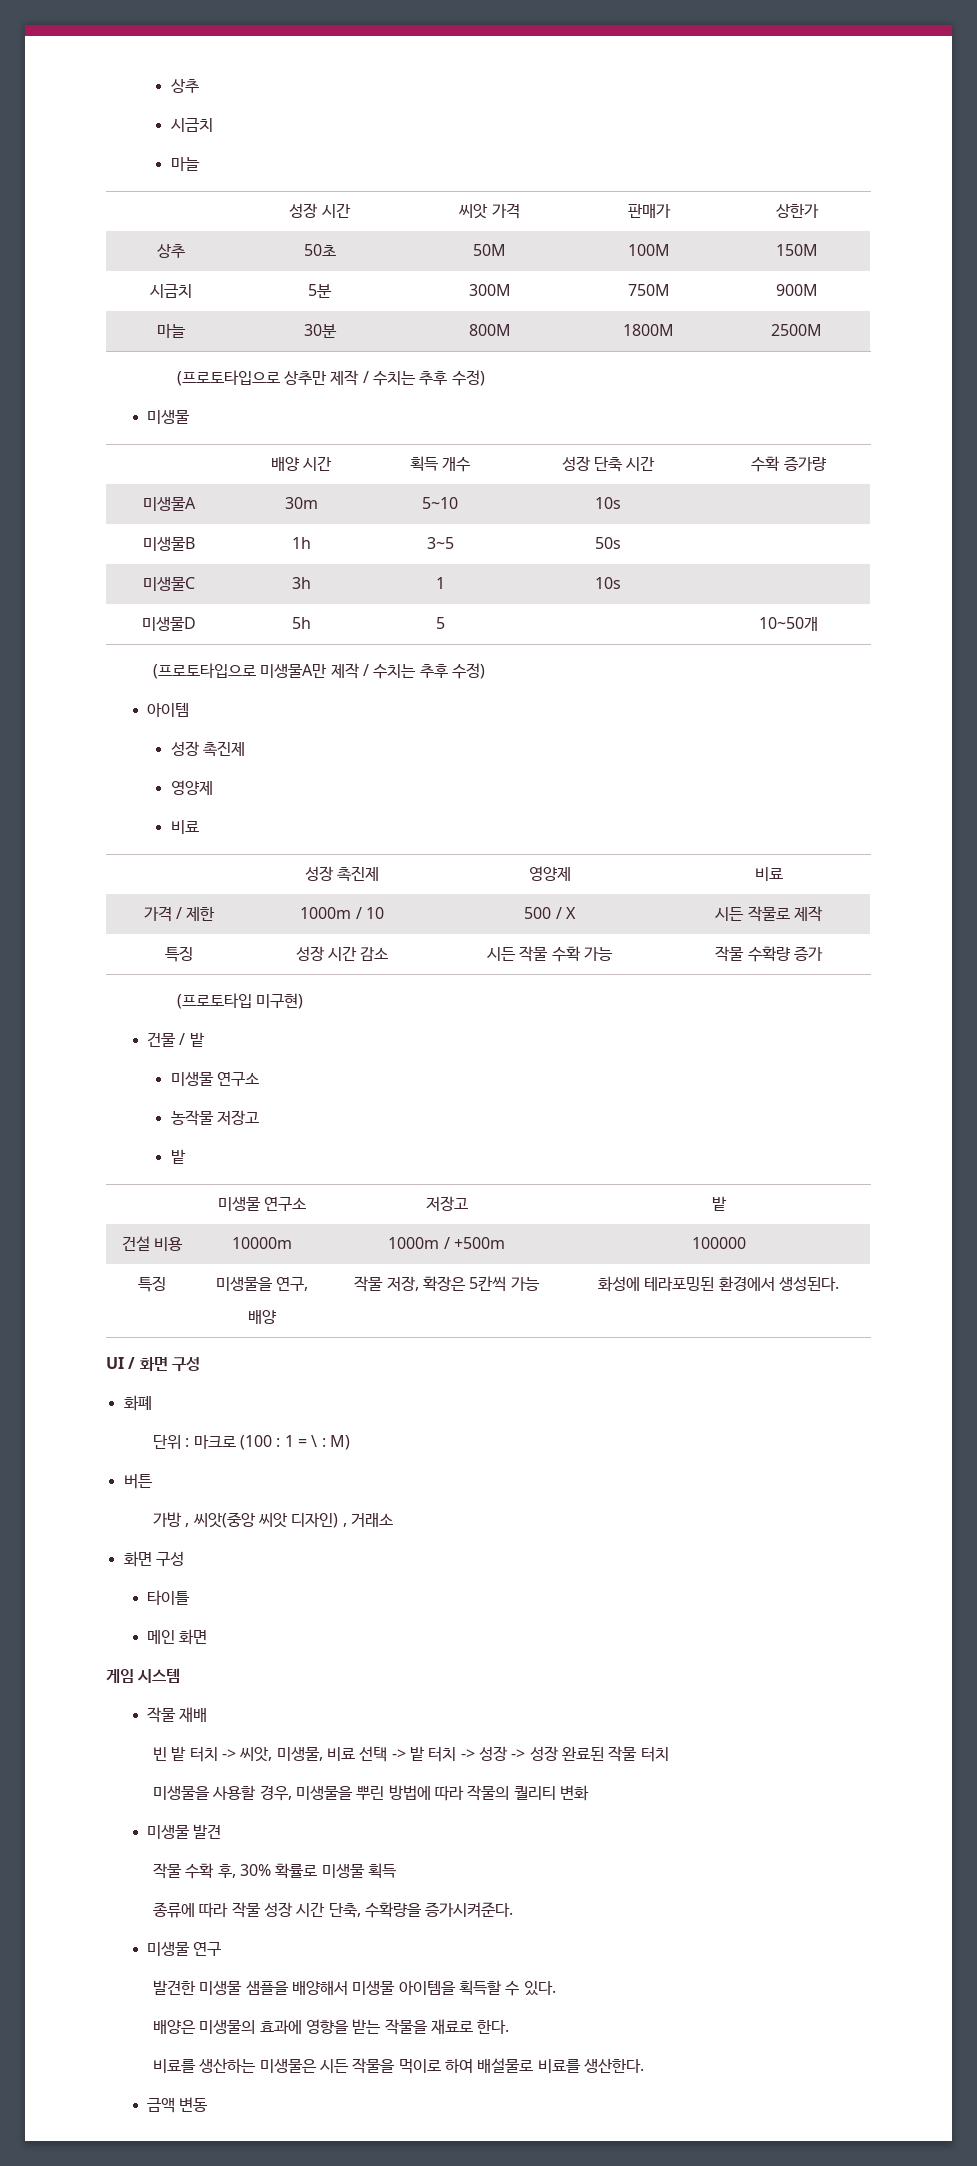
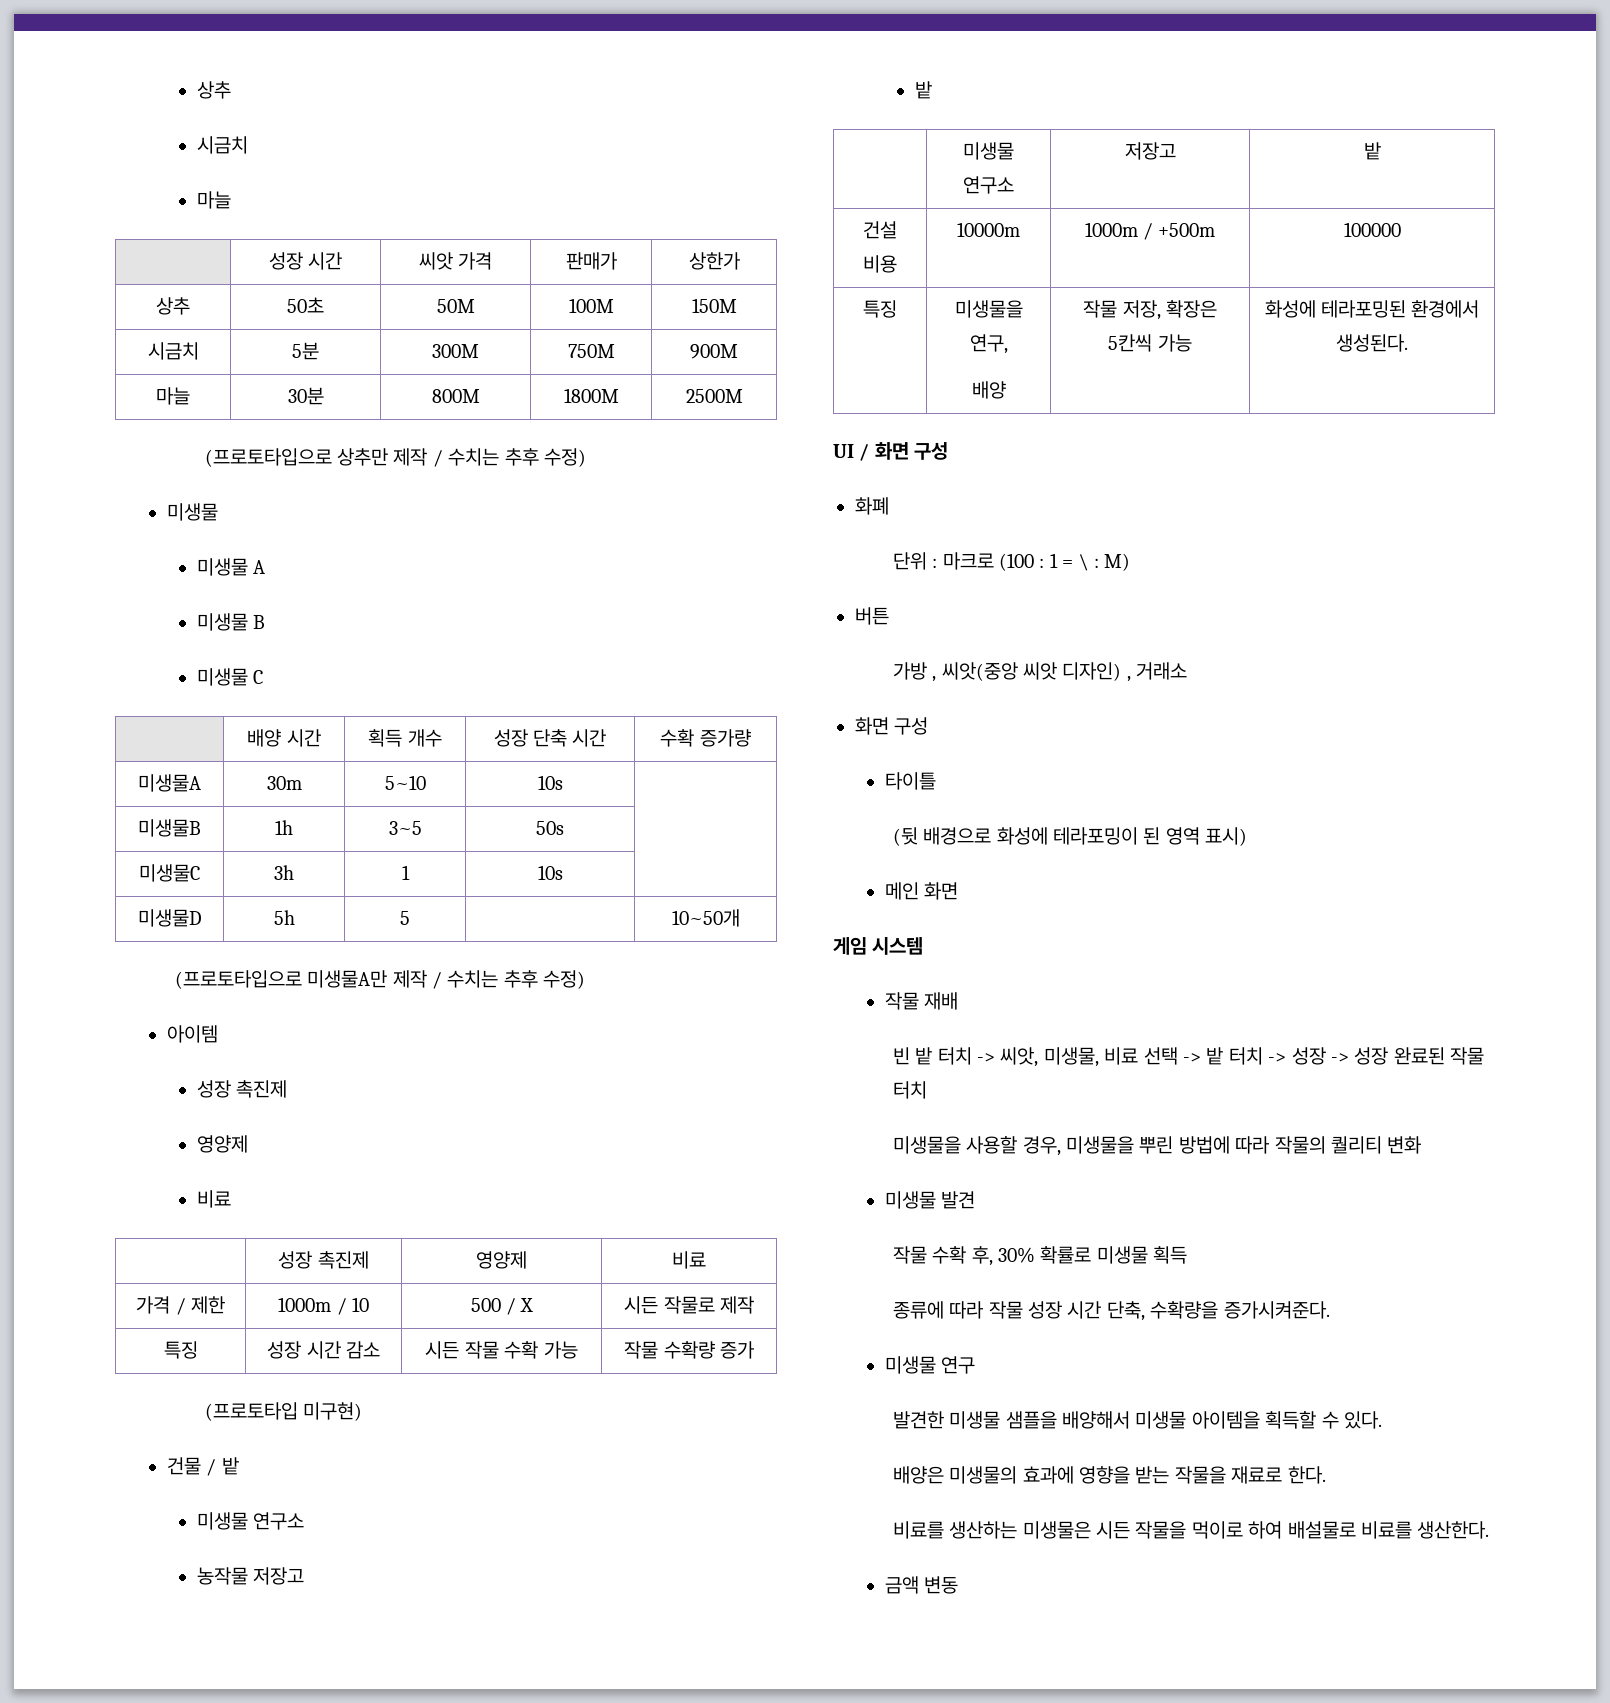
(191, 417) none -> [196,558,266,576] [196,613,266,631] [196,668,264,686] // 미생물 A // 미생물 B // 미생물 C
(191, 1597) none -> [892,827,1248,846] // (뒷 배경으로 화성에 테라포밍이 된 영역 표시)

